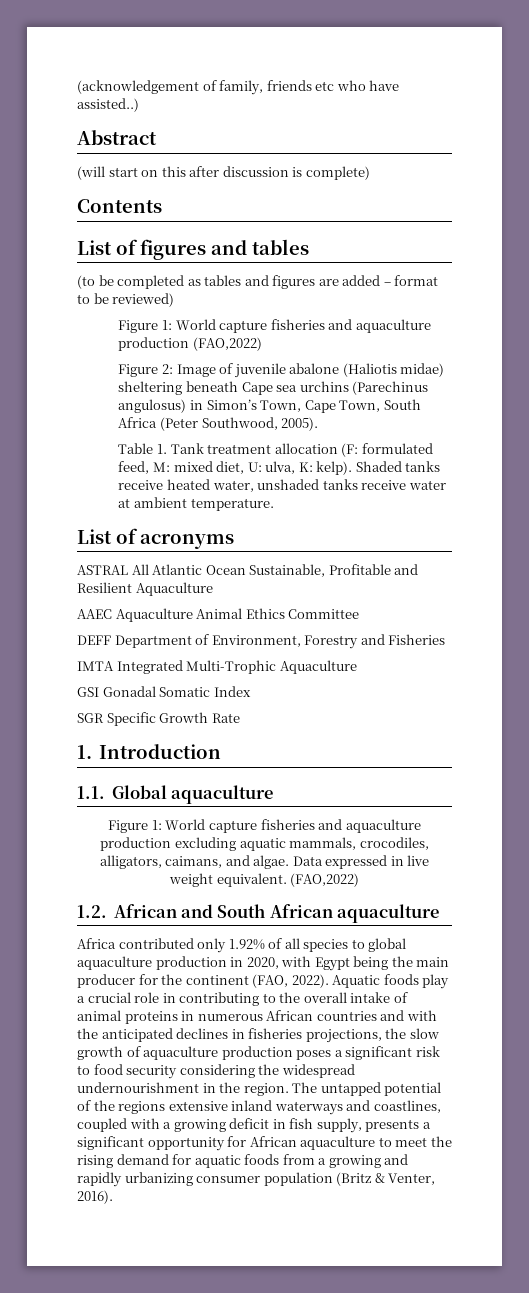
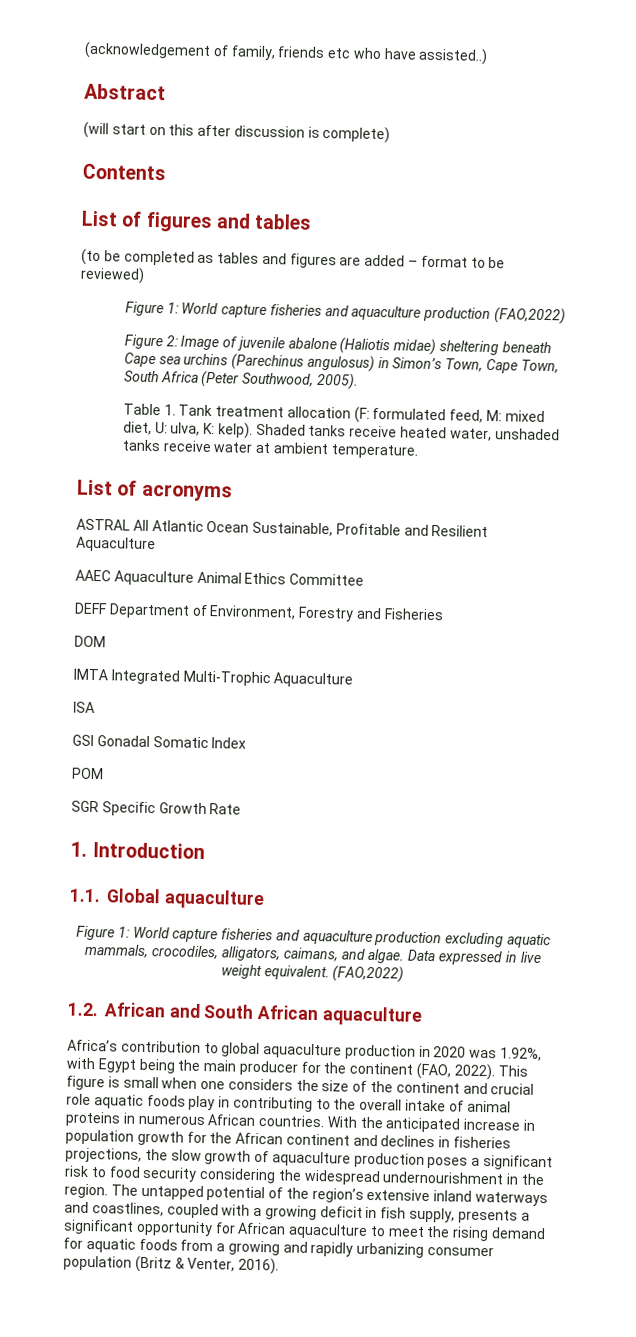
(446, 639) none -> [74,635,106,648] // DOM
(357, 667) none -> [73,701,95,714] // ISA
(251, 691) none -> [72,767,104,780] // POM
[77,938,349,953] Africa contributed only 1.92% of all species -> [67,1039,201,1053] Africa’s contribution
[246,957,279,969] 2020, -> [433,1046,543,1062] 2020 was 1.92%,
[332,974,450,989] [77,992,160,1003] Aquatic foods play a crucial role -> [497,1065,528,1077] [66,1075,535,1095] [66,1093,216,1111] This figure is small when one considers the size of the continent and crucial role aquatic foods play
[316,1010,437,1021] [77,1028,173,1042] countries and with the anticipated -> [258,1115,536,1133] [65,1129,378,1147] countries. With the anticipated increase in population growth for the African continent and
[118,1101,166,1114] regions -> [311,1187,364,1203] region’s

